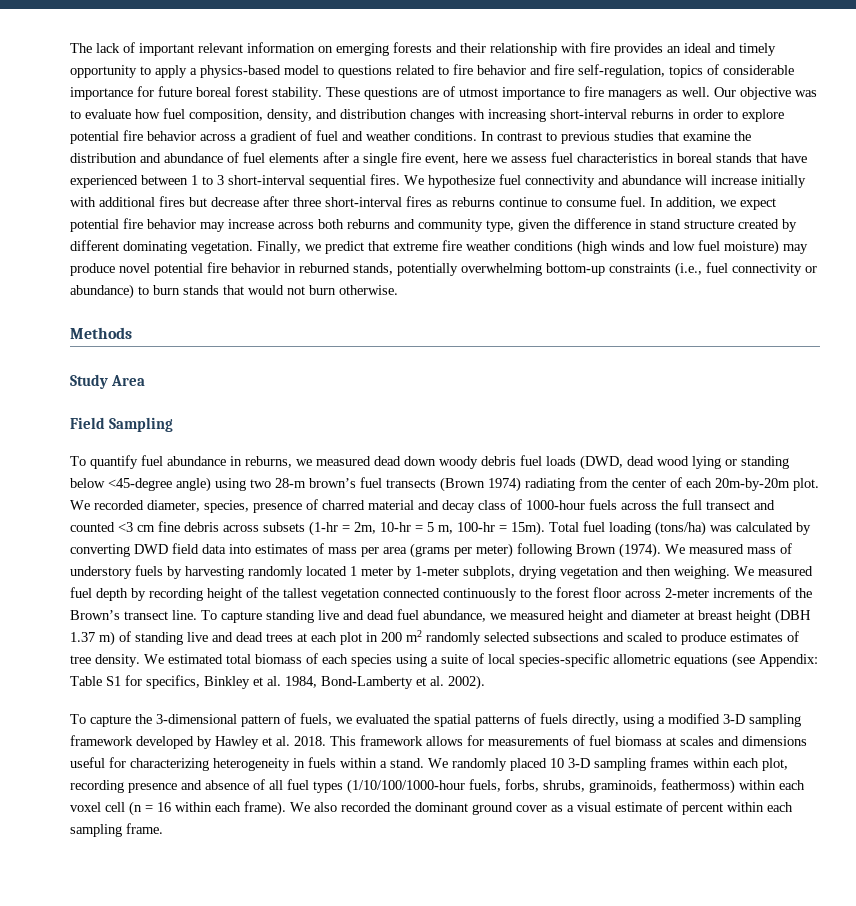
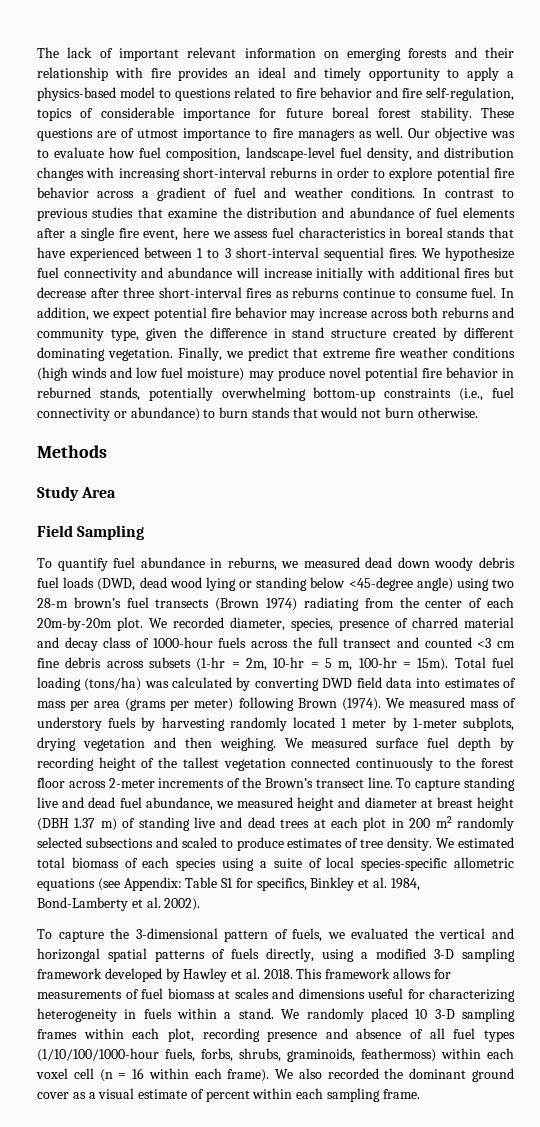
(263, 115) none -> [245,147,362,161] landscape-level fuel
(813, 571) none -> [376,738,419,748] surface
(430, 719) none -> [439,928,514,939] [37,948,100,962] vertical and horizongal

